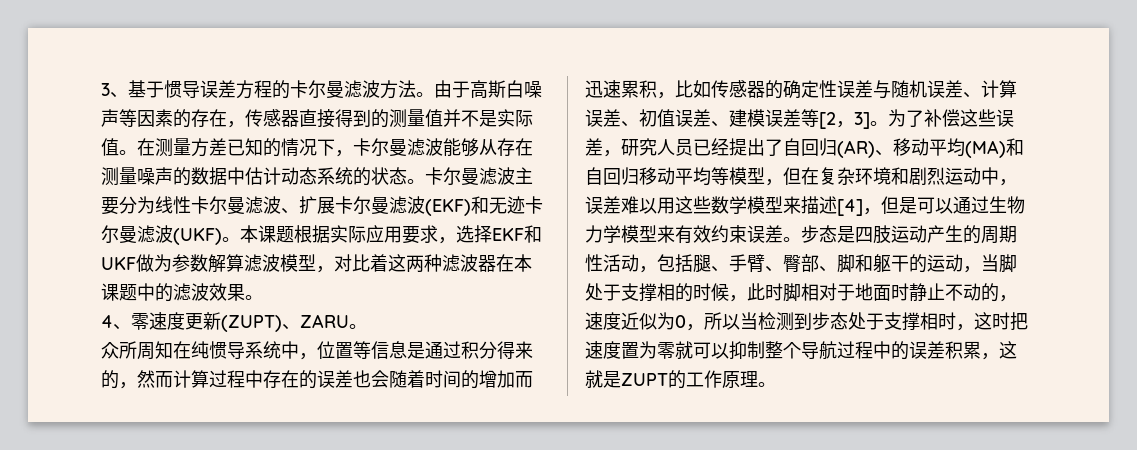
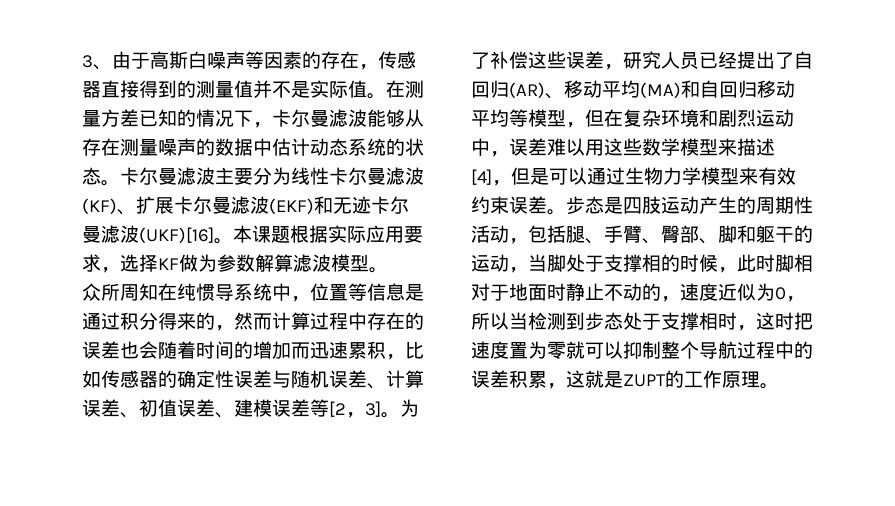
[128,80,434,99] 基于惯导误差方程的卡尔曼滤波方法。 -> (112, 67) none
(281, 205) none -> [82,198,117,215] (KF)
[173,228,222,245] (UKF) -> [139,227,214,244] (UKF)[16]
[492,225,542,243] [101,257,136,270] EKF和UKF -> [158,258,179,270] KF
[316,254,532,273] [101,283,263,302] [101,312,349,332] ，对比着这两种滤波器在本课题中的滤波效果。 // 4、零速度更新(ZUPT)、ZARU -> (369, 263) none

